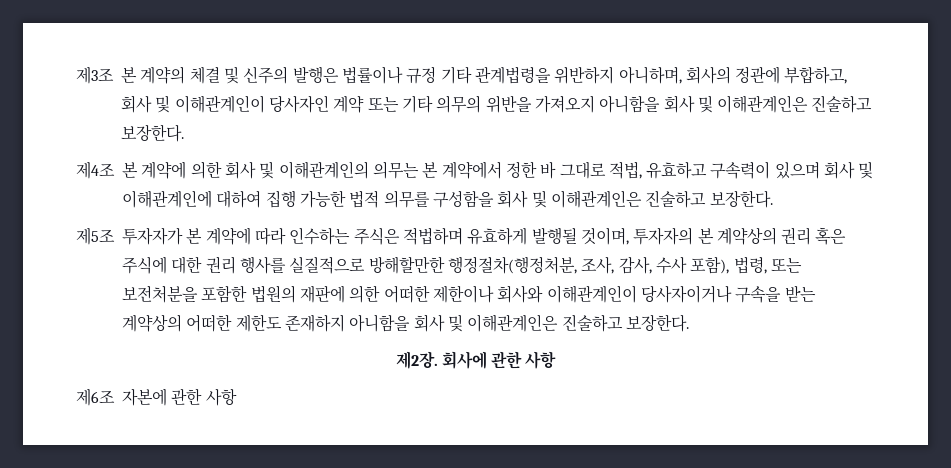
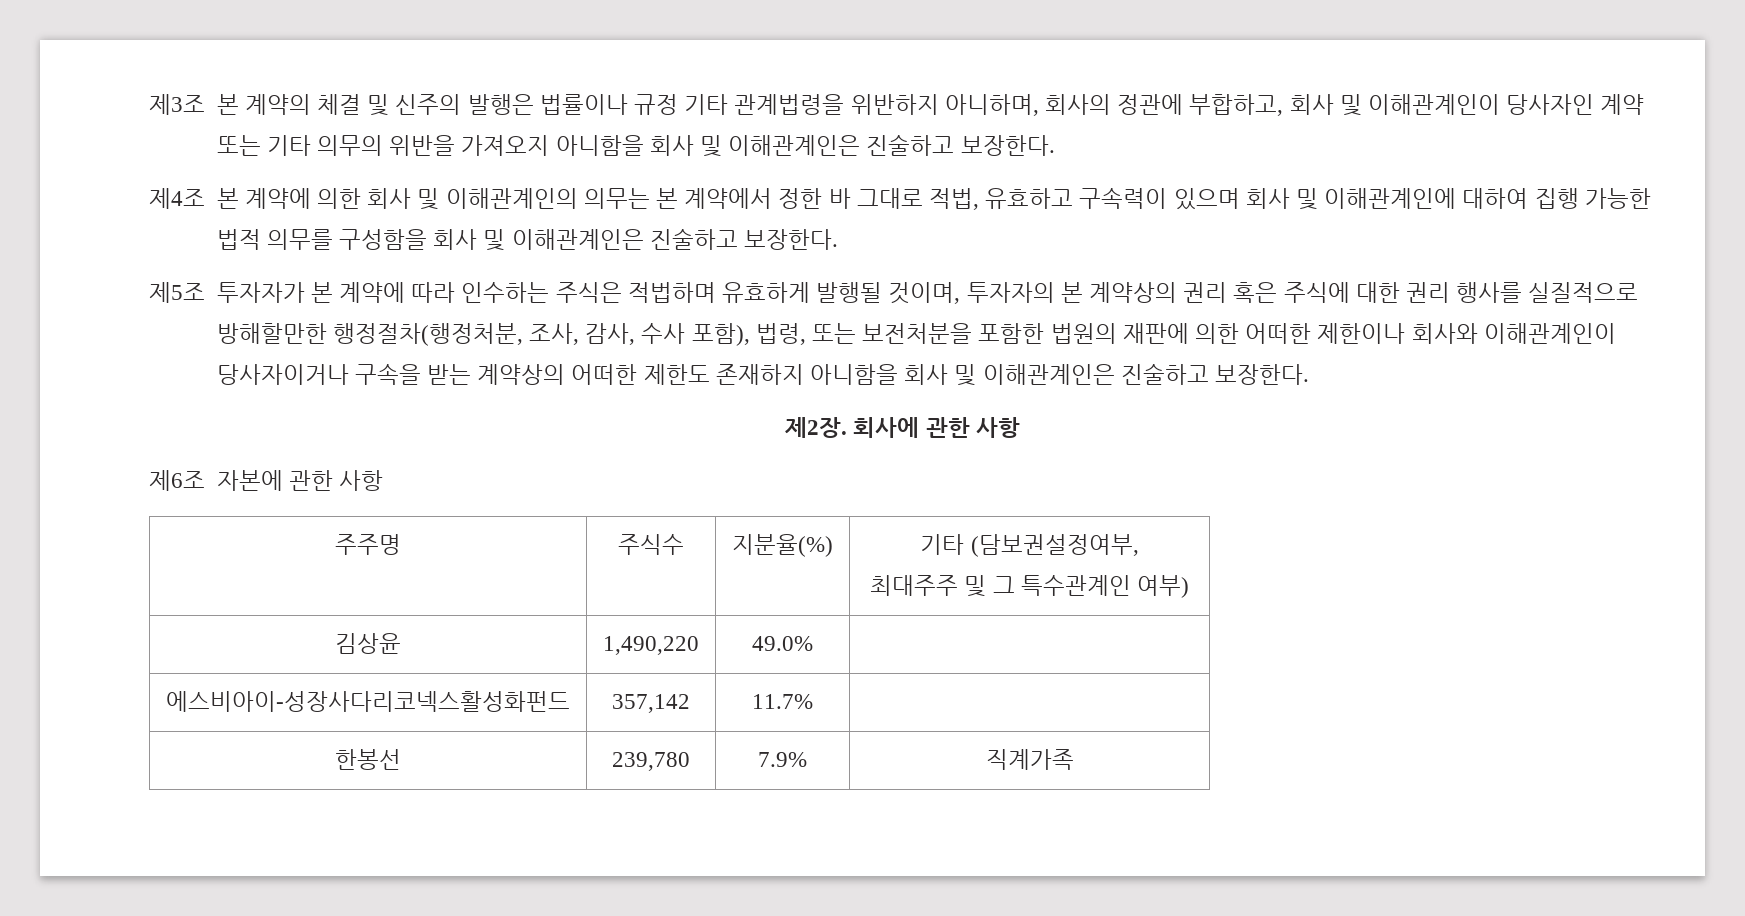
(237, 397) none -> [335,534,401,555] [618,534,684,555] [732,534,833,557] [920,534,1139,557] [870,575,1189,598] [335,633,401,654] [603,636,699,655] [752,636,813,651] [166,691,570,712] [612,694,690,713] [752,694,813,709] [335,749,401,770] [612,752,690,771] [758,752,807,767] [985,749,1074,770] // 주주명 | 주식수 | 지분율(%) | 기타 (담보권설정여부, // 최대주주 및 그 특수관계인 여부) // 김상윤 | 1,490,220 | 49.0% | // 에스비아이-성장사다리코넥스활성화펀드 | 357,142 | 11.7% | // 한봉선 | 239,780 | 7.9% | 직계가족

